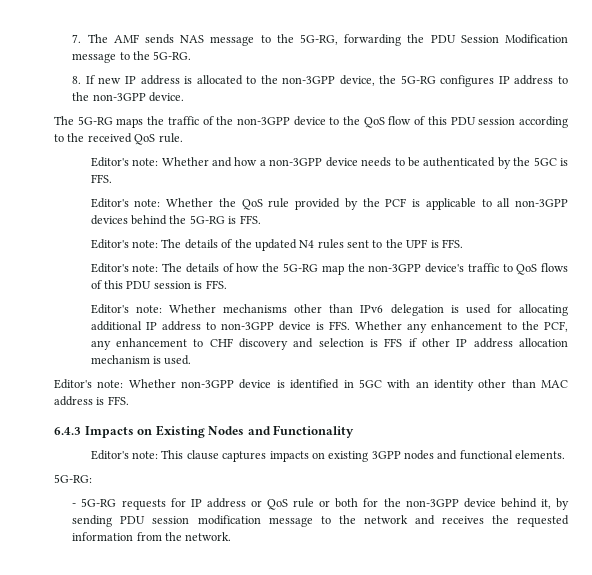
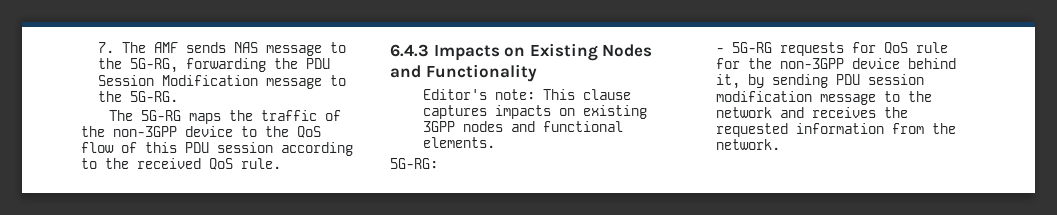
[72,75,569,87] [72,92,185,102] // 8. If new IP address is allocated to the non-3GPP device, the 5G-RG configures IP address to the non-3GPP device. -> (178, 96) none
[90,157,568,169] [90,174,112,183] [90,198,569,210] [90,215,261,225] [90,239,463,251] [90,263,568,275] [90,280,227,289] [90,304,569,316] [90,321,569,333] [90,338,569,350] [90,355,192,365] [54,379,568,391] [54,396,129,406] // Editor's note: Whether and how a non-3GPP device needs to be authenticated by the 5GC is FFS. // Editor's note: Whether the QoS rule provided by the PCF is applicable to all non-3GPP devices behind the 5G-RG is FFS. // Editor's note: The details of the updated N4 rules sent to the UPF is FFS. // Editor's note: The details of how the 5G-RG map the non-3GPP device's traffic to QoS flows of this PDU session is FFS. // Editor's note: Whether mechanisms other than IPv6 delegation is used for allocating additional IP address to non-3GPP device is FFS. Whether any enhancement to the PCF, any enhancement to CHF discovery and selection is FFS if other IP address allocation mechanism is used. // Editor's note: Whether non-3GPP device is identified in 5GC with an identity other than MAC address is FFS. -> (281, 163) none
[190,498,359,510] IP address or QoS rule or both -> [883,42,948,54] QoS rule

